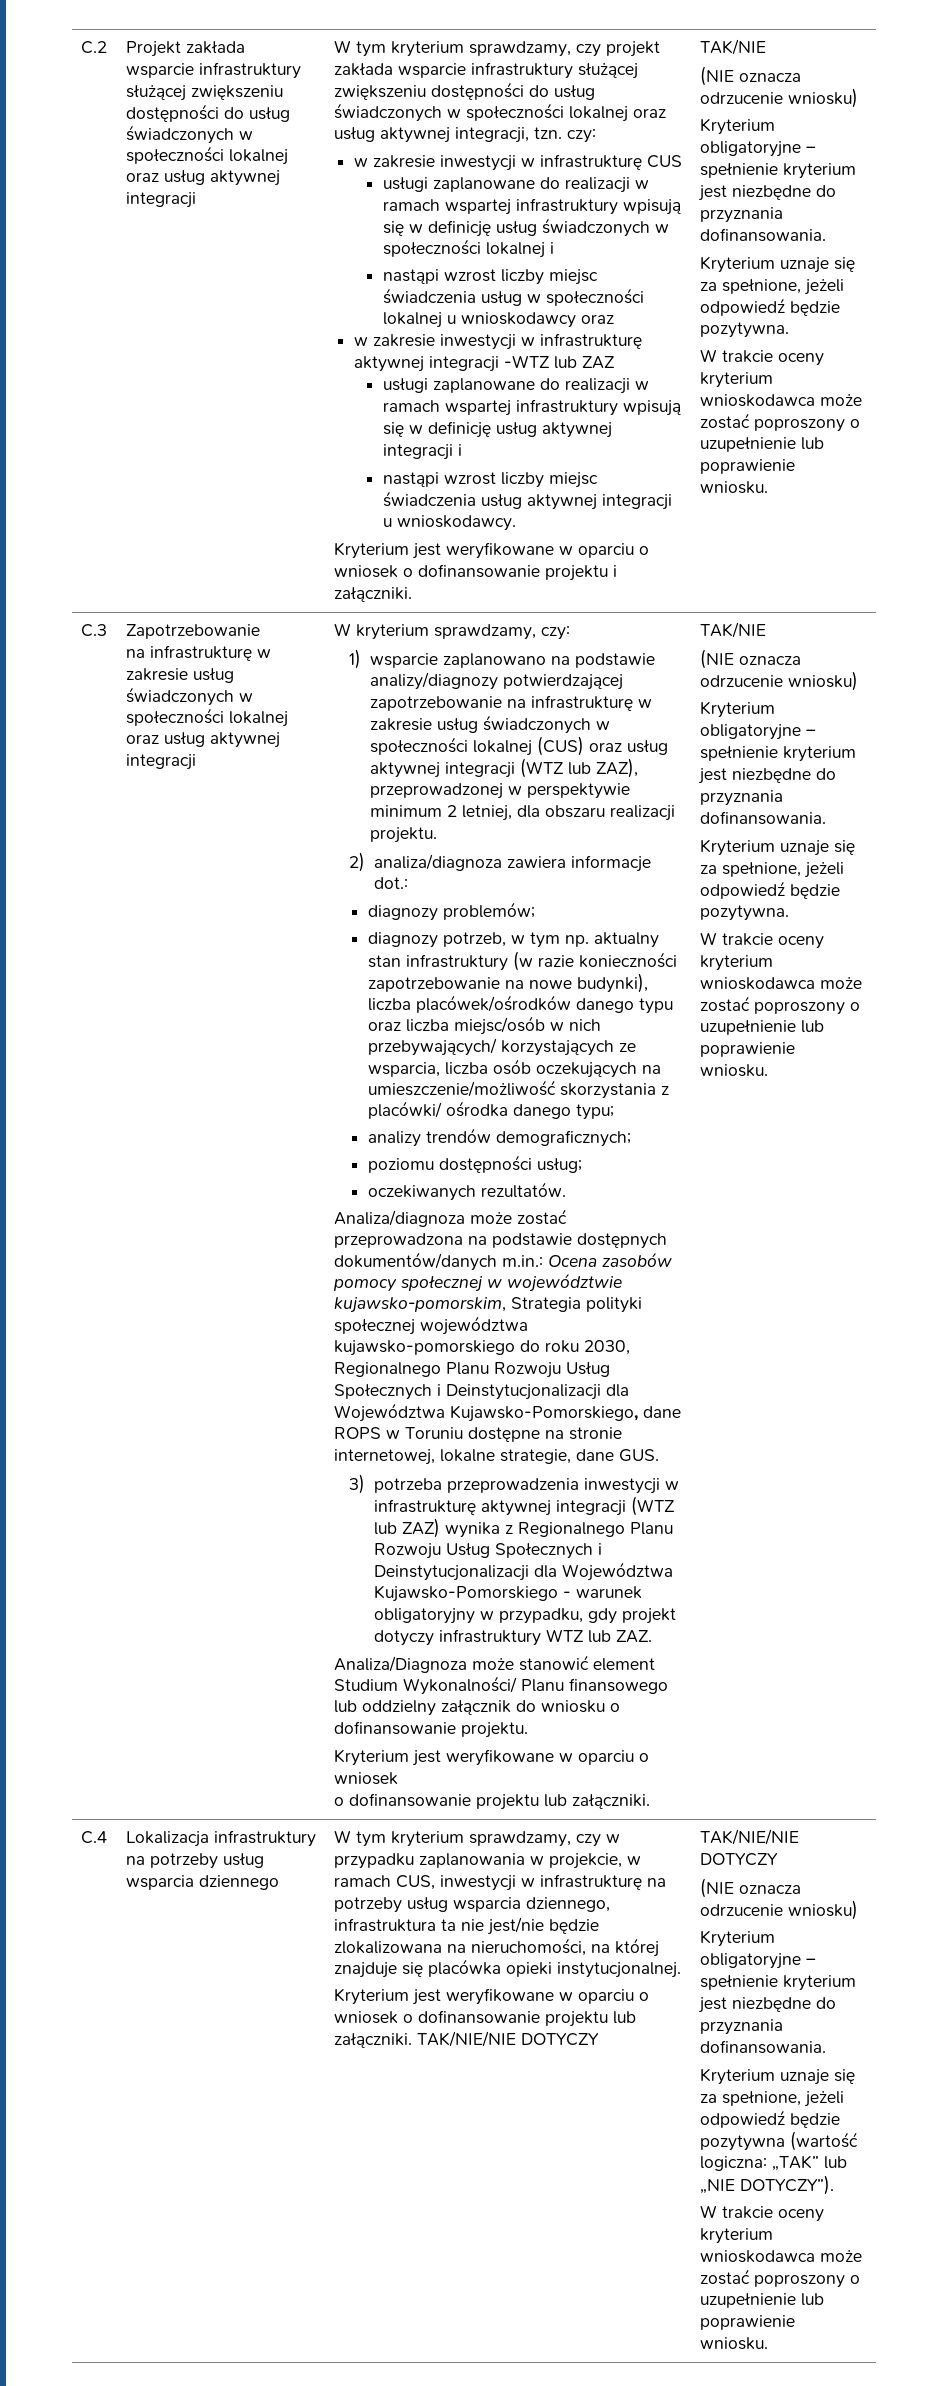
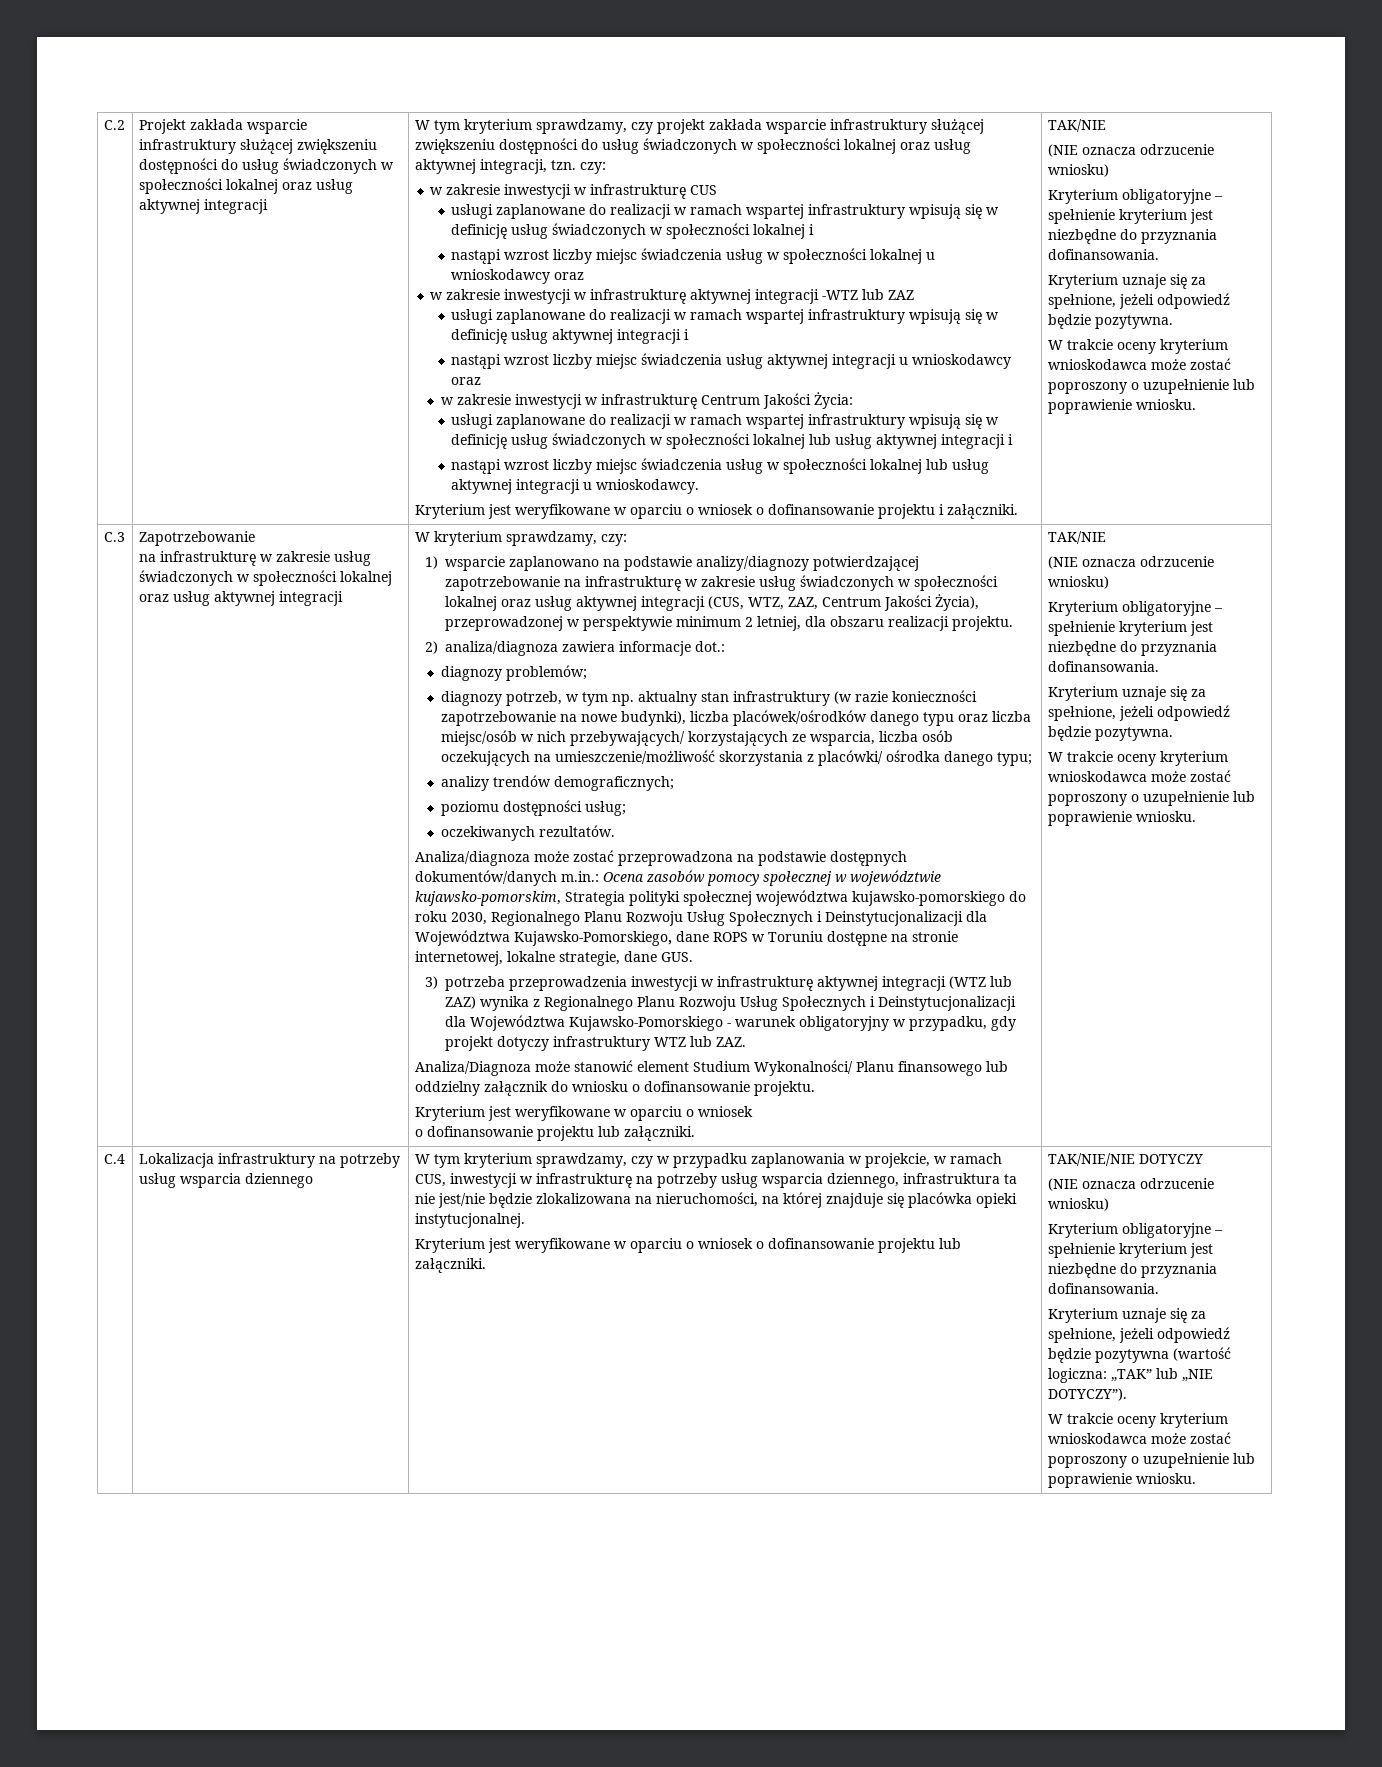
(392, 522) none -> [912,354,1012,369] [451,377,482,385] [440,392,853,409] [451,414,1000,429] [451,433,1014,449] [451,458,990,474] [451,479,593,494] wnioskodawcy oraz // w zakresie inwestycji w infrastrukturę Centrum Jakości Życia: // usługi zaplanowane do realizacji w ramach wspartej infrastruktury wpisują się w definicję usług świadczonych w społeczności lokalnej lub usług aktywnej integracji i // nastąpi wzrost liczby miejsc świadczenia usług w społeczności lokalnej lub usług aktywnej integracji u
[536,736,668,756] [369,758,638,778] (CUS) oraz usług aktywnej integracji (WTZ lub ZAZ), -> [501,594,980,611] oraz usług aktywnej integracji (CUS, WTZ, ZAZ, Centrum Jakości Życia),
[417,2031,600,2047] TAK/NIE/NIE DOTYCZY -> (486, 1265) none

